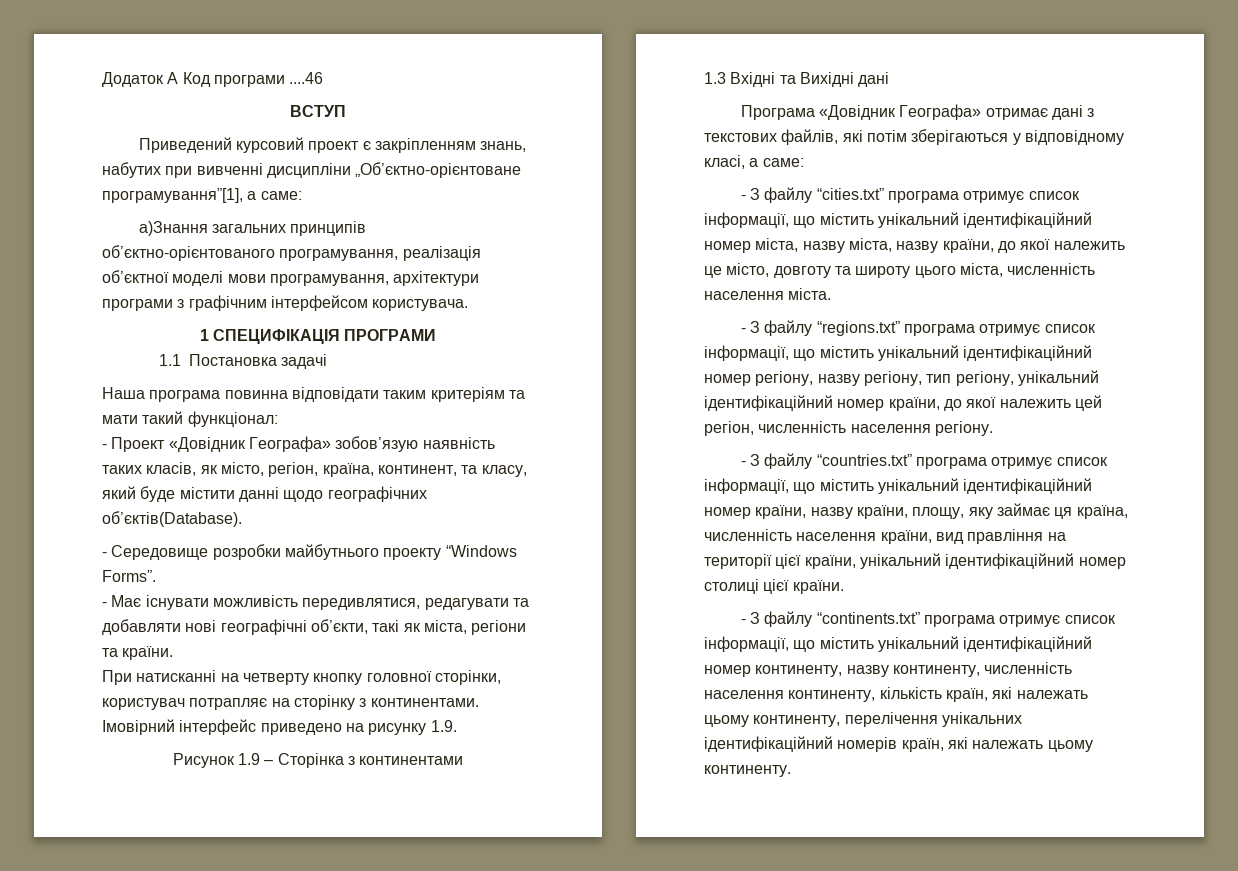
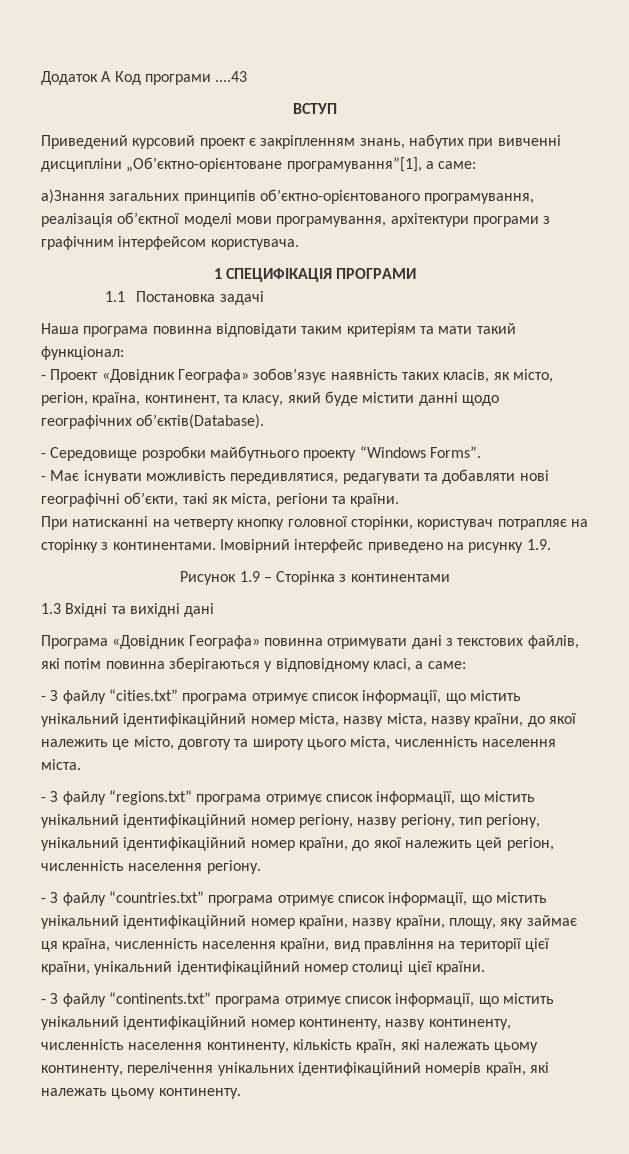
[289,72,324,84] ....46 -> [215,71,248,82] ....43
[335,436,419,452] зобов’язую -> [253,368,327,383] зобов’язує
[799,72,854,87] Вихідні -> [129,603,180,617] вихідні
[985,108,1048,120] отримає -> [263,638,408,649] повинна отримувати
(907, 136) none -> [105,661,165,669] повинна

